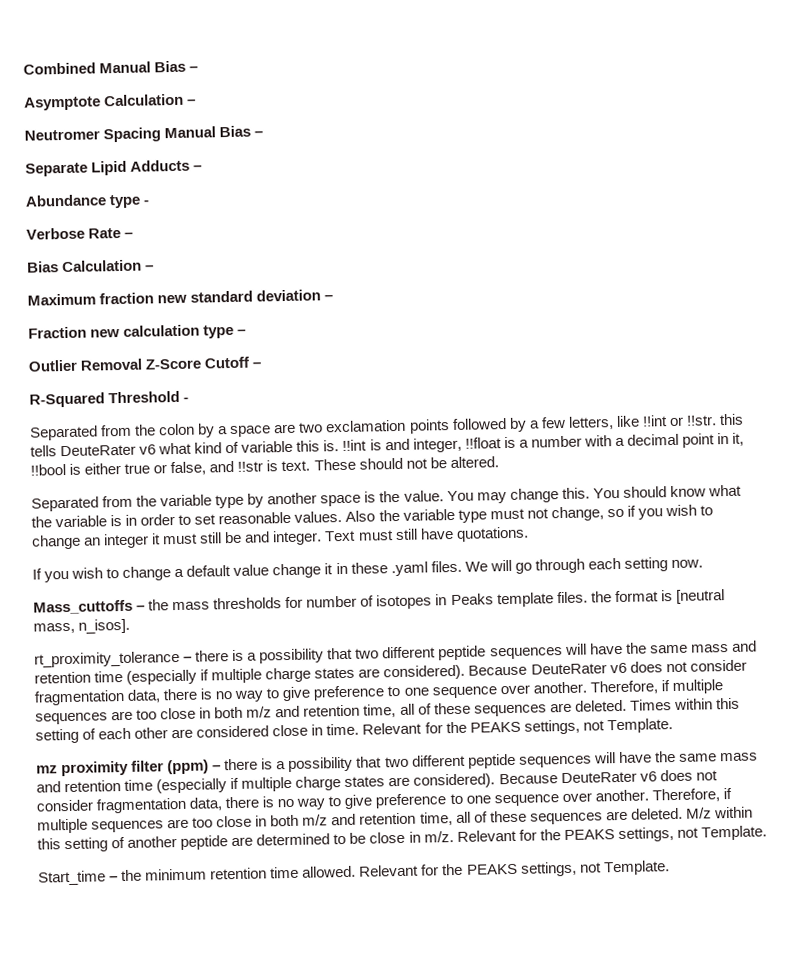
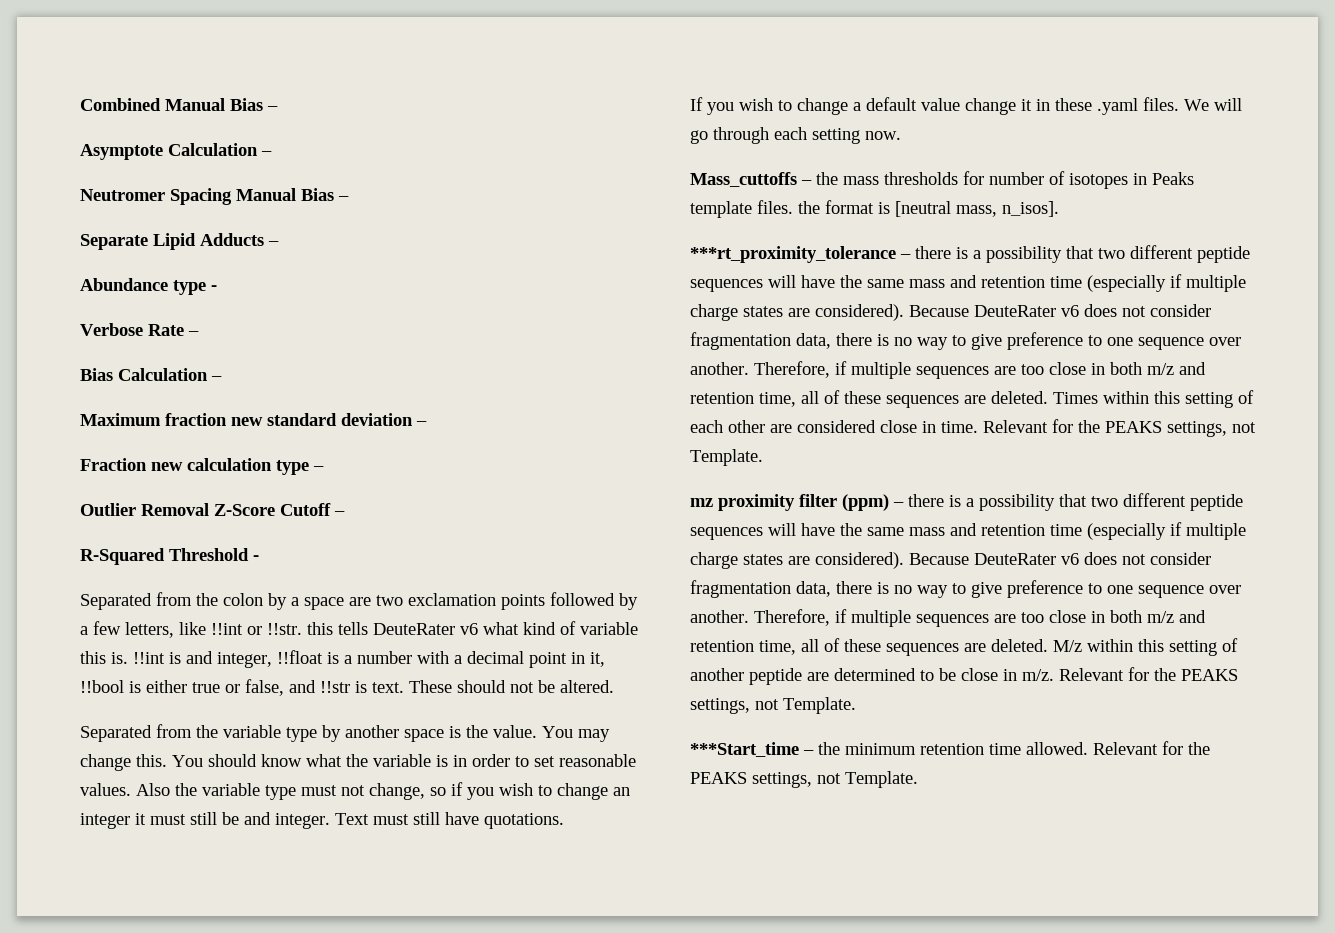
[34,650,180,668] rt_proximity_tolerance -> [690,246,896,263] ***rt_proximity_tolerance
[38,870,106,886] Start_time -> [690,742,799,757] ***Start_time

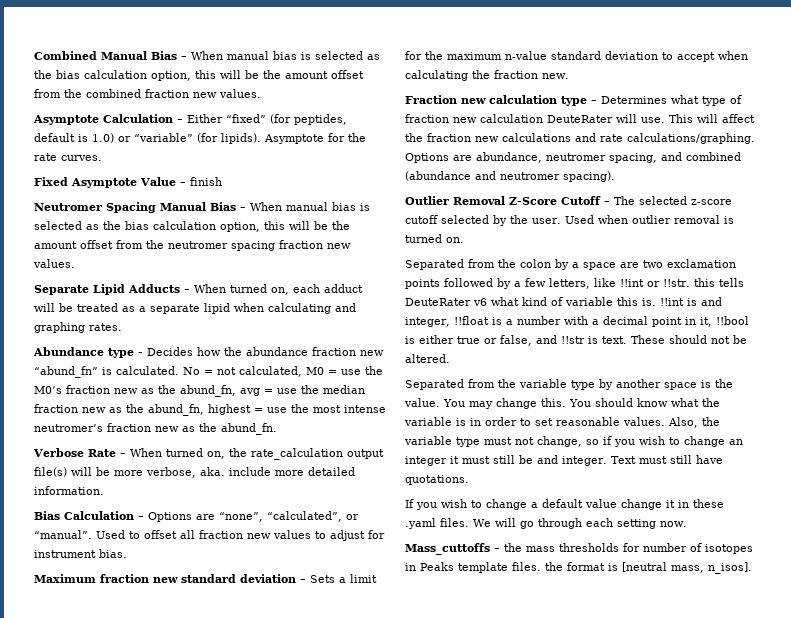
[80,143,272,160] // Asymptote Calculation – -> [191,51,380,60] [34,70,364,81] [34,89,261,98] [33,114,347,125] [34,133,366,144] [34,153,102,161] [34,177,222,188] When manual bias is selected as the bias calculation option, this will be the amount offset from the combined fraction new values. // Asymptote Calculation – Either “fixed” (for peptides, default is 1.0) or “variable” (for lipids). Asymptote for the rate curves. // Fixed Asymptote Value – finish
[80,233,279,250] [80,278,217,295] [80,323,199,336] [80,368,222,381] // Separate Lipid Adducts – // Abundance type - // Verbose Rate – // Bias Calculation – -> [250,202,370,211] [34,221,350,232] [34,240,351,251] [33,259,75,268] [34,284,363,295] [34,303,356,314] [34,322,122,333] [33,347,384,358] [34,366,383,378] [34,385,365,397] [34,404,386,416] [34,423,277,435] [33,448,384,460] [34,467,355,478] [34,486,104,495] [34,511,359,522] [34,530,385,541] [34,549,127,558] When manual bias is selected as the bias calculation option, this will be the amount offset from the neutromer spacing fraction new values. // Separate Lipid Adducts – When turned on, each adduct will be treated as a separate lipid when calculating and graphing rates. // Abundance type - Decides how the abundance fraction new “abund_fn” is calculated. No = not calculated, M0 = use the M0’s fraction new as the abund_fn, avg = use the median fraction new as the abund_fn, highest = use the most intense neutromer’s fraction new as the abund_fn. // Verbose Rate – When turned on, the rate_calculation output file(s) will be more verbose, aka. include more detailed information. // Bias Calculation – Options are “none”, “calculated”, or “manual”. Used to offset all fraction new values to adjust for instrument bias.
(427, 423) none -> [310,574,377,583] [405,51,748,62] [405,70,569,81] Sets a limit for the maximum n-value standard deviation to accept when calculating the fraction new.
(324, 468) none -> [601,95,742,106] [405,114,755,123] [405,133,755,144] [405,152,741,163] [405,171,615,182] Determines what type of fraction new calculation DeuteRater will use. This will affect the fraction new calculations and rate calculations/graphing. Options are abundance, neutromer spacing, and combined (abundance and neutromer spacing).
[80,548,259,565] // R-Squared Threshold - -> [614,196,732,205] [405,215,734,226] [405,234,464,243] The selected z-score cutoff selected by the user. Used when outlier removal is turned on.
[136,783,170,796] Also -> [668,417,698,428] Also,
[690,245,1250,263] [690,274,1246,292] [690,304,1211,321] [690,332,1241,350] [690,361,1206,379] [690,390,1254,408] [690,419,1256,437] [690,449,763,466] [690,493,1243,511] [690,522,1246,540] [690,552,1211,569] [690,580,1241,598] [690,609,1206,627] [690,638,1238,656] [690,667,1238,685] [690,697,856,714] [690,741,1210,757] [690,771,918,788] // ***rt_proximity_tolerance – there is a possibility that two different peptide sequences will have the same mass and retention time (especially if multiple charge states are considered). Because DeuteRater v6 does not consider fragmentation data, there is no way to give preference to one sequence over another. Therefore, if multiple sequences are too close in both m/z and retention time, all of these sequences are deleted. Times within this setting of each other are considered close in time. Relevant for the PEAKS settings, not Template. // mz proximity filter (ppm) – there is a possibility that two different peptide sequences will have the same mass and retention time (especially if multiple charge states are considered). Because DeuteRater v6 does not consider fragmentation data, there is no way to give preference to one sequence over another. Therefore, if multiple sequences are too close in both m/z and retention time, all of these sequences are deleted. M/z within this setting of another peptide are determined to be close in m/z. Relevant for the PEAKS settings, not Template. // ***Start_time – the minimum retention time allowed. Relevant for the PEAKS settings, not Template. -> (752, 568) none

